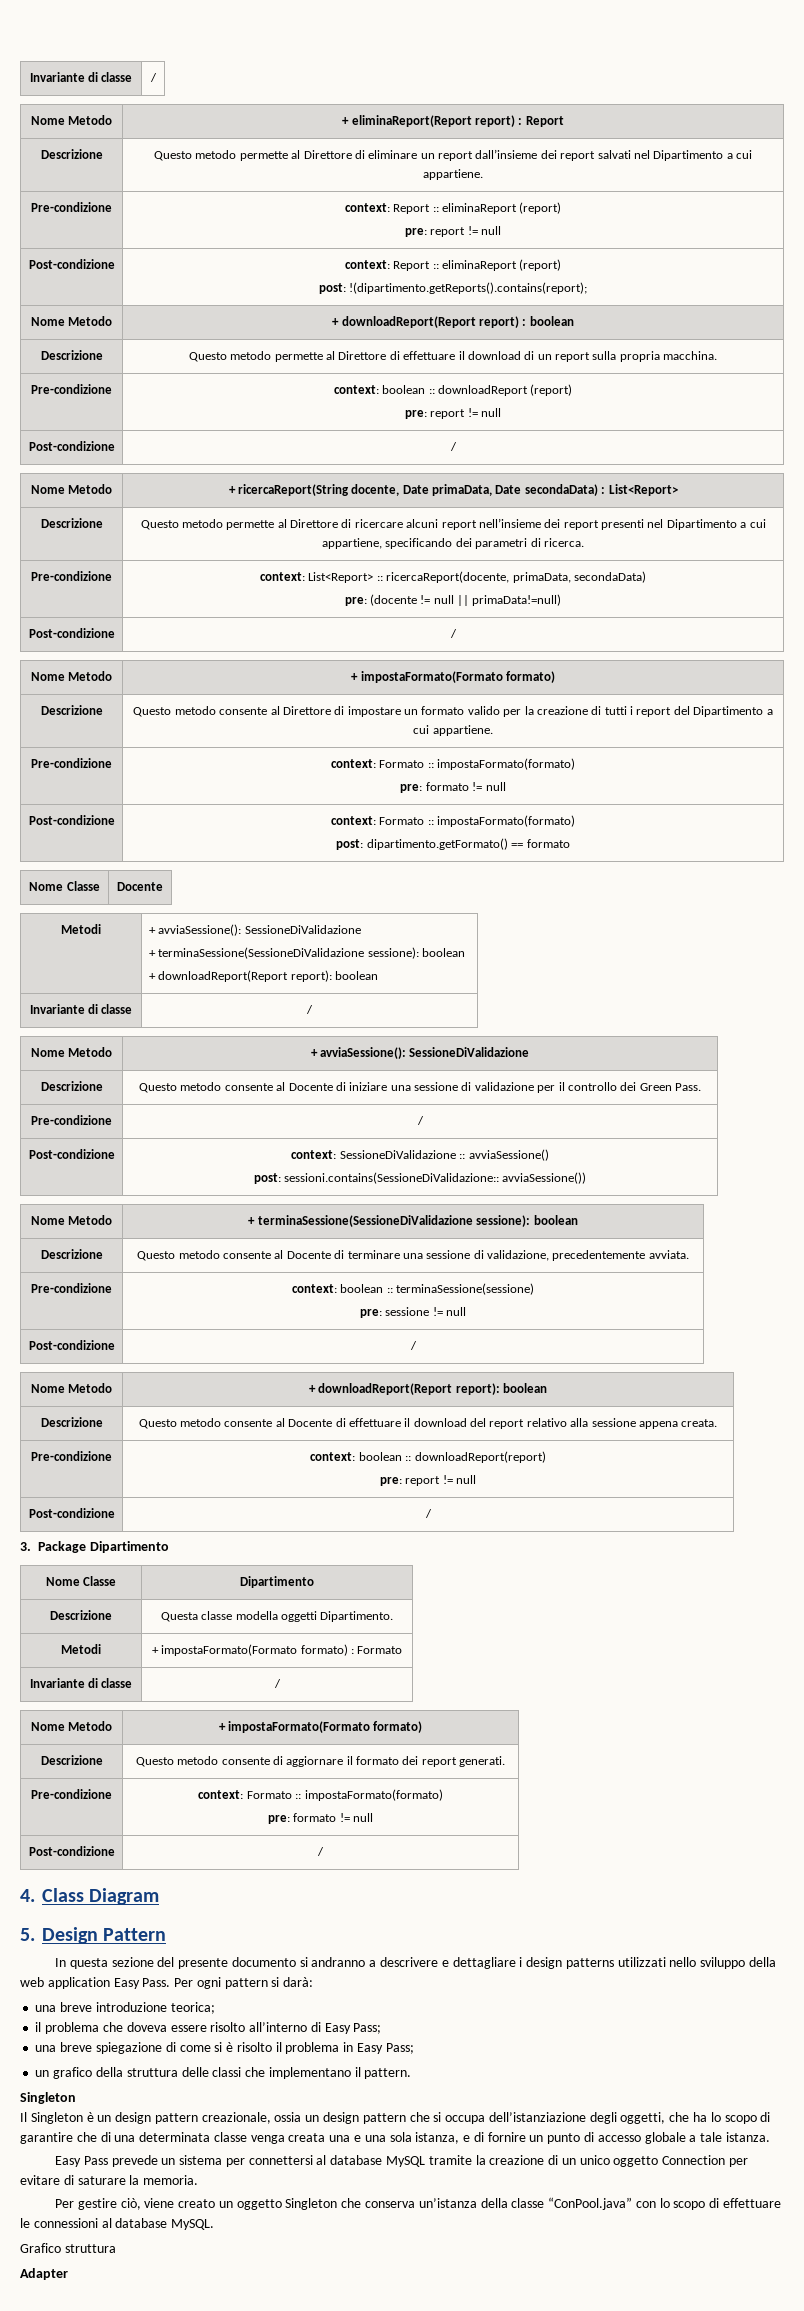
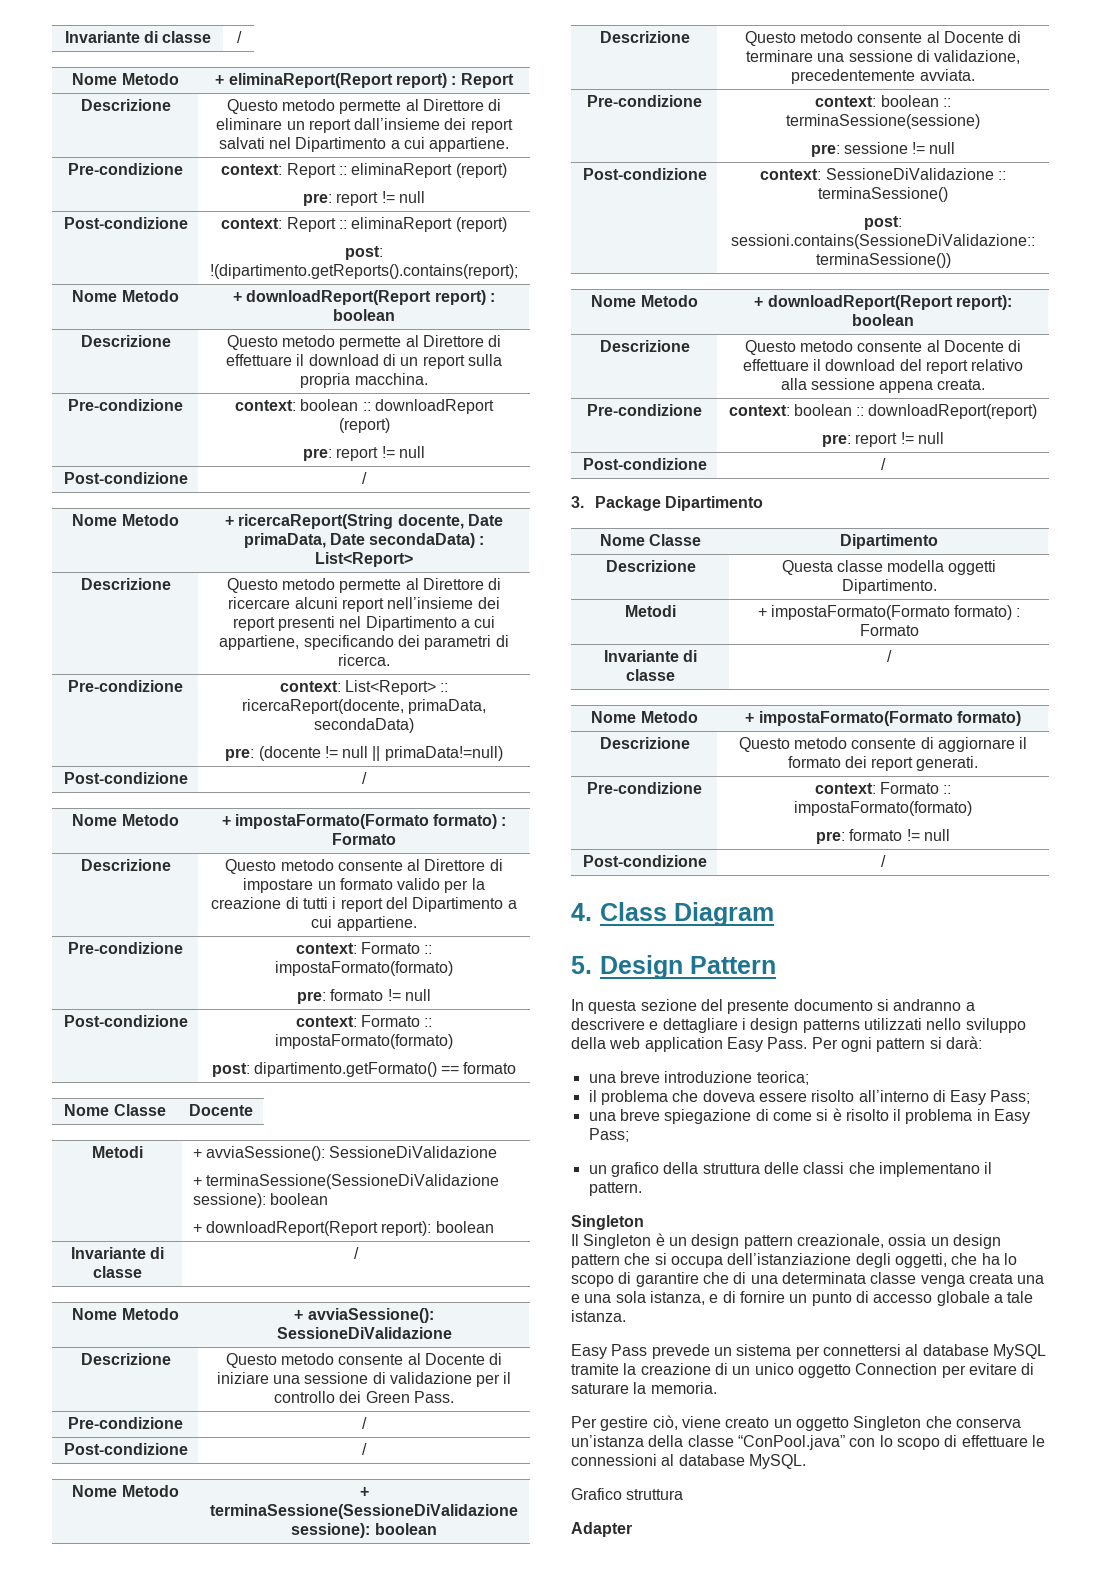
(555, 677) none -> [501,817,507,826] [332,833,396,845] : Formato
[291,1149,549,1161] [253,1172,587,1184] context: SessioneDiValidazione :: avviaSessione() // post: sessioni.contains(SessioneDiValidazione:: avviaSessione()) -> [362,1443,367,1455] /
[409,1341,417,1350] / -> [760,168,1006,180] [818,187,948,202] [864,216,902,230] [731,234,1035,249] [815,253,951,268] context: SessioneDiValidazione :: terminaSessione() // post: sessioni.contains(SessioneDiValidazione:: terminaSessione())

